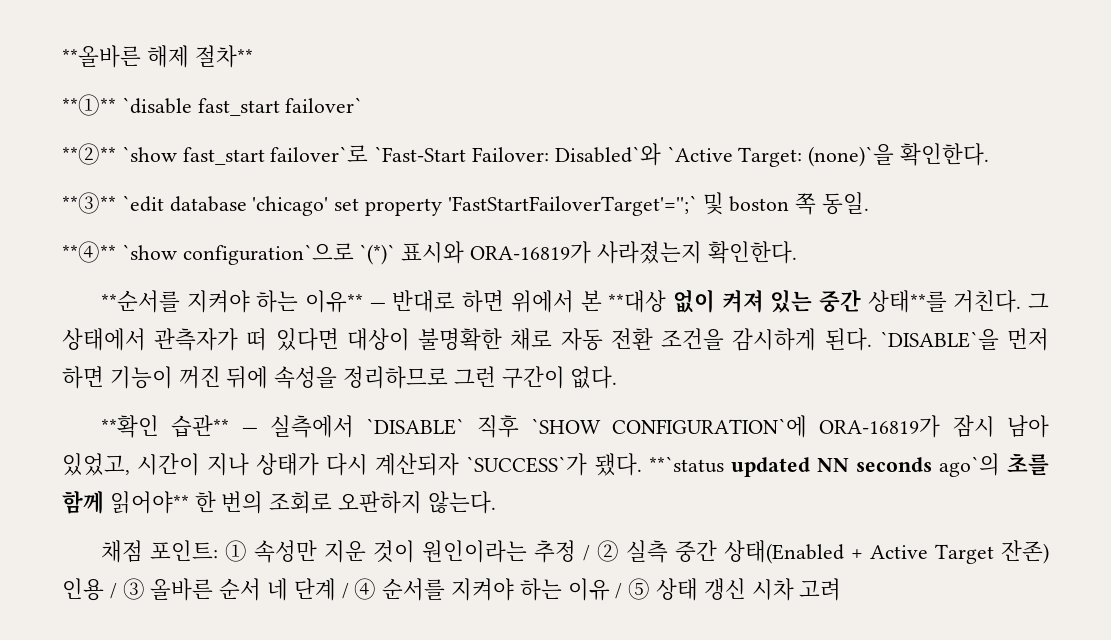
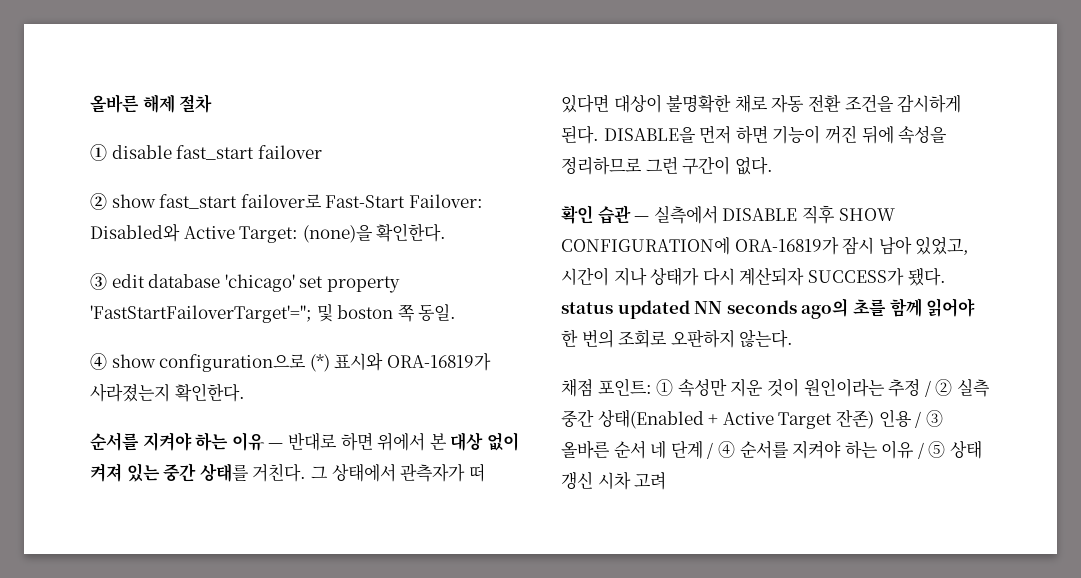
[62,45,253,68] [62,94,363,116] [62,143,990,167] [62,192,164,214] **올바른 해제 절차** // **①** `disable fast_start failover` // **②** `show fast_start failover`로 `Fast-Start Failover: Disabled`와 `Active Target: (none)`을 확인한다. // **③** `edit -> [90,94,213,113] [90,144,322,161] [90,193,483,210] [90,223,447,243] [90,273,145,290] 올바른 해제 절차 // ① disable fast_start failover // ② show fast_start failover로 Fast-Start Failover: Disabled와 Active Target: (none)을 확인한다. // ③ edit
[447,195,697,216] 'FastStartFailoverTarget'='';` -> [90,305,312,323] 'FastStartFailoverTarget'='';
[62,241,396,265] **④** `show configuration`으로 `(*)` -> [90,353,330,372] ④ show configuration으로 (*)
[100,290,364,313] **순서를 지켜야 하는 이유** -> [90,432,265,451] 순서를 지켜야 하는 이유
[608,290,667,313] **대상 -> [450,432,484,451] 대상
[867,290,947,313] 상태**를 -> [199,463,249,482] 상태를
[879,329,999,350] `DISABLE`을 -> [603,127,696,143] DISABLE을
[100,415,808,438] **확인 습관** — 실측에서 `DISABLE` 직후 `SHOW CONFIGURATION`에 -> [561,205,895,224] [561,237,730,255] 확인 습관 — 실측에서 DISABLE 직후 SHOW CONFIGURATION에
[466,453,724,476] `SUCCESS`가 됐다. **`status -> [807,268,946,286] [561,302,613,314] SUCCESS가 됐다. status
[938,453,1000,477] ago`의 -> [801,298,849,319] ago의
[109,491,189,514] 읽어야** -> [926,298,976,317] 읽어야

